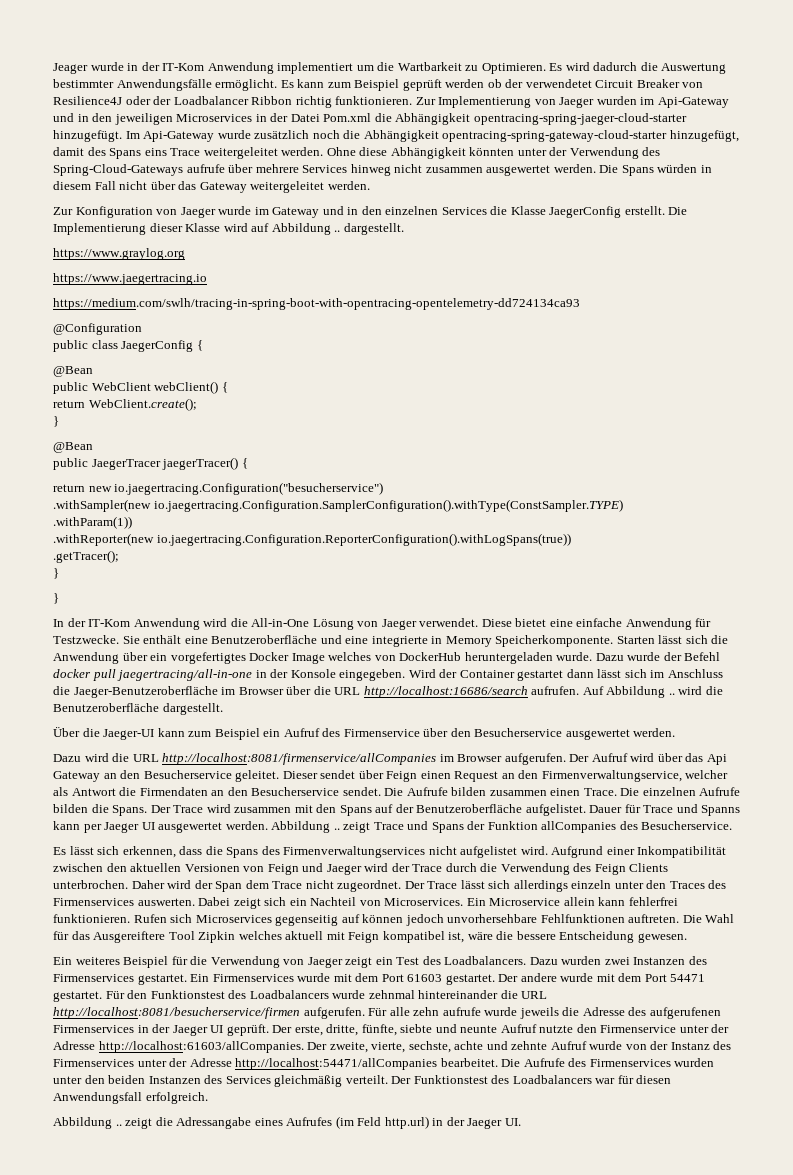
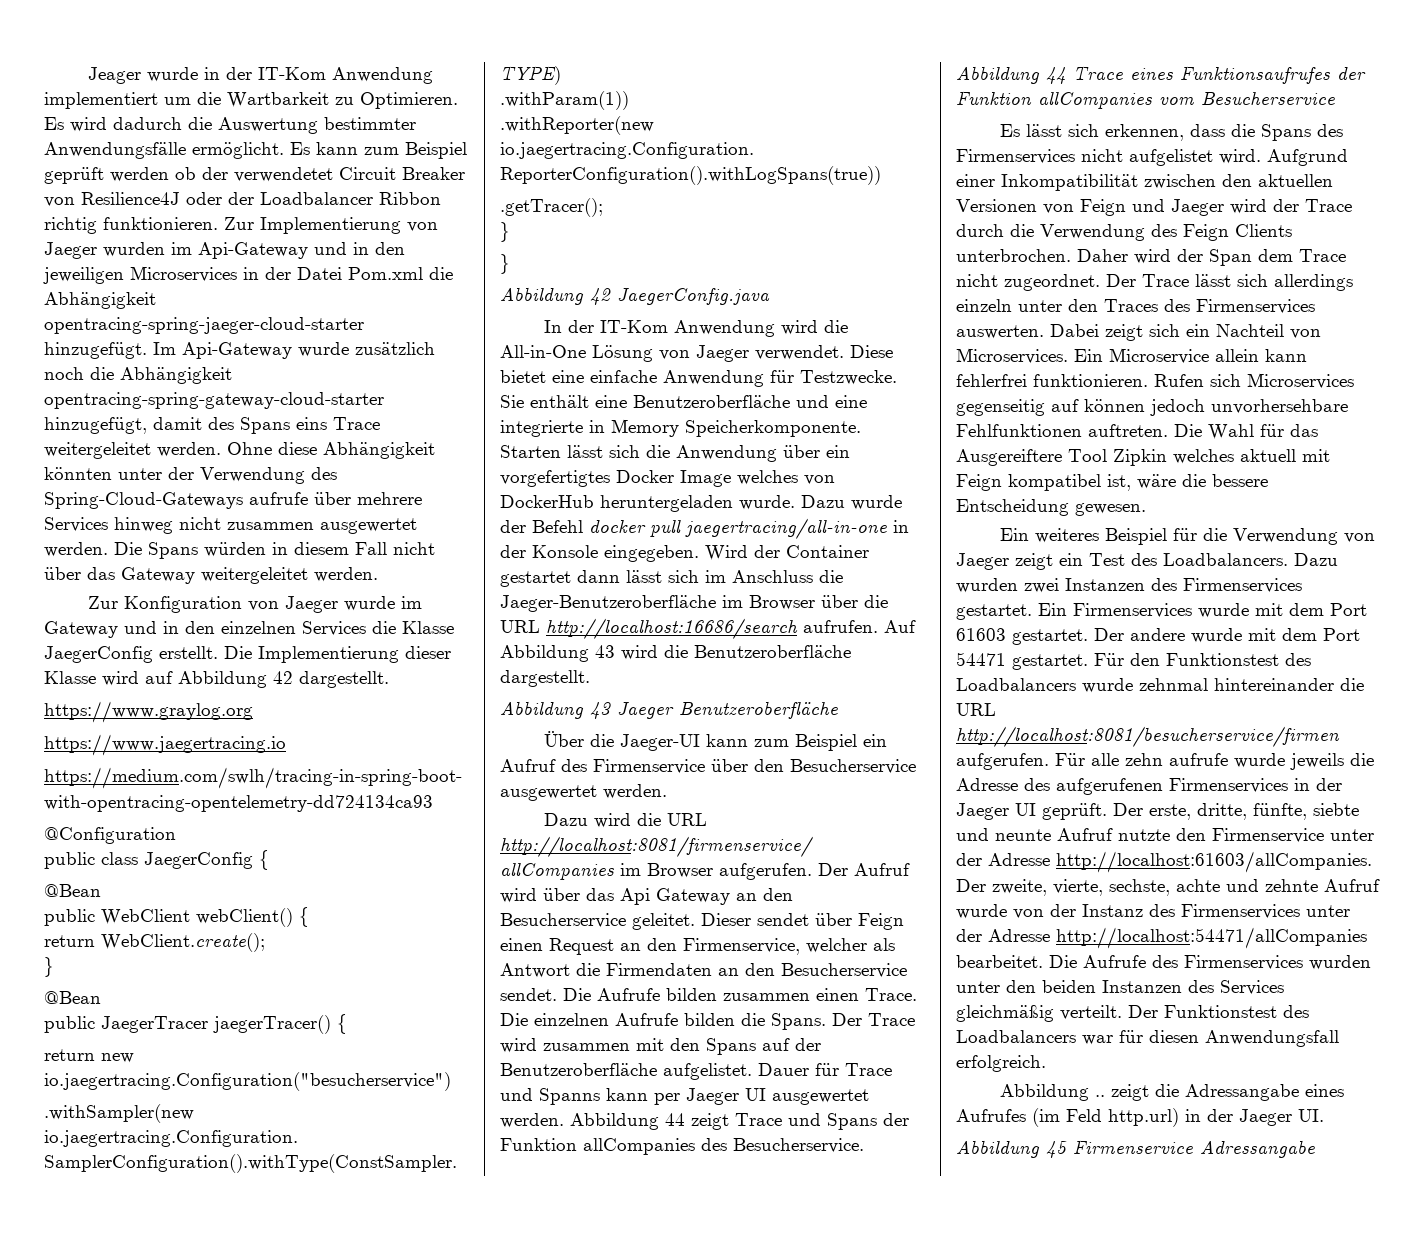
[334,230,341,232] .. -> [273,671,293,684] 42
(59, 598) none -> [500,287,770,305] // Abbildung 42 JaegerConfig.java
[668,693,675,695] .. -> [595,645,615,658] 43
(223, 709) none -> [500,701,838,719] // Abbildung 43 Jaeger Benutzeroberfläche
[541,770,682,782] Firmenverwaltungservice, -> [683,938,800,955] Firmenservice,
[333,828,340,830] .. -> [665,1113,685,1126] 44
(733, 825) none -> [956,66,1366,84] [956,91,1335,109] // Abbildung 44 Trace eines Funktionsaufrufes der Funktion allCompanies vom Besucherservice
[283,846,426,858] Firmenverwaltungservices -> [956,149,1075,164] Firmenservices
(521, 1122) none -> [956,1140,1315,1158] // Abbildung 45 Firmenservice Adressangabe

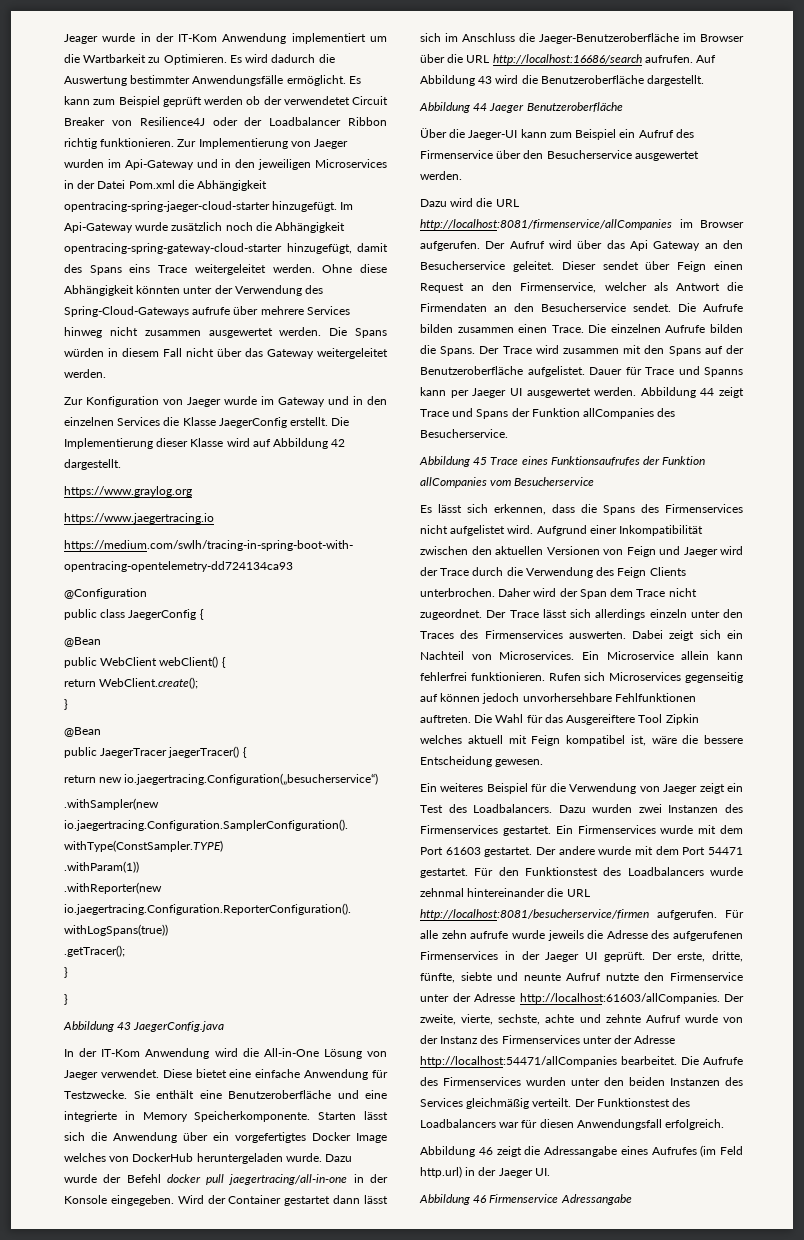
[44,1072,451,1091] io.jaegertracing.Configuration("besucherservice") -> [124,773,379,785] io.jaegertracing.Configuration(„besucherservice“)
[590,288,611,305] 42 -> [117,1022,132,1030] 43
[590,702,611,719] 43 -> [473,103,488,111] 44
[1046,67,1066,84] 44 -> [473,457,488,465] 45
[1095,1095,1106,1097] .. -> [478,1147,493,1155] 46
[1046,1141,1067,1158] 45 -> [473,1195,488,1203] 46

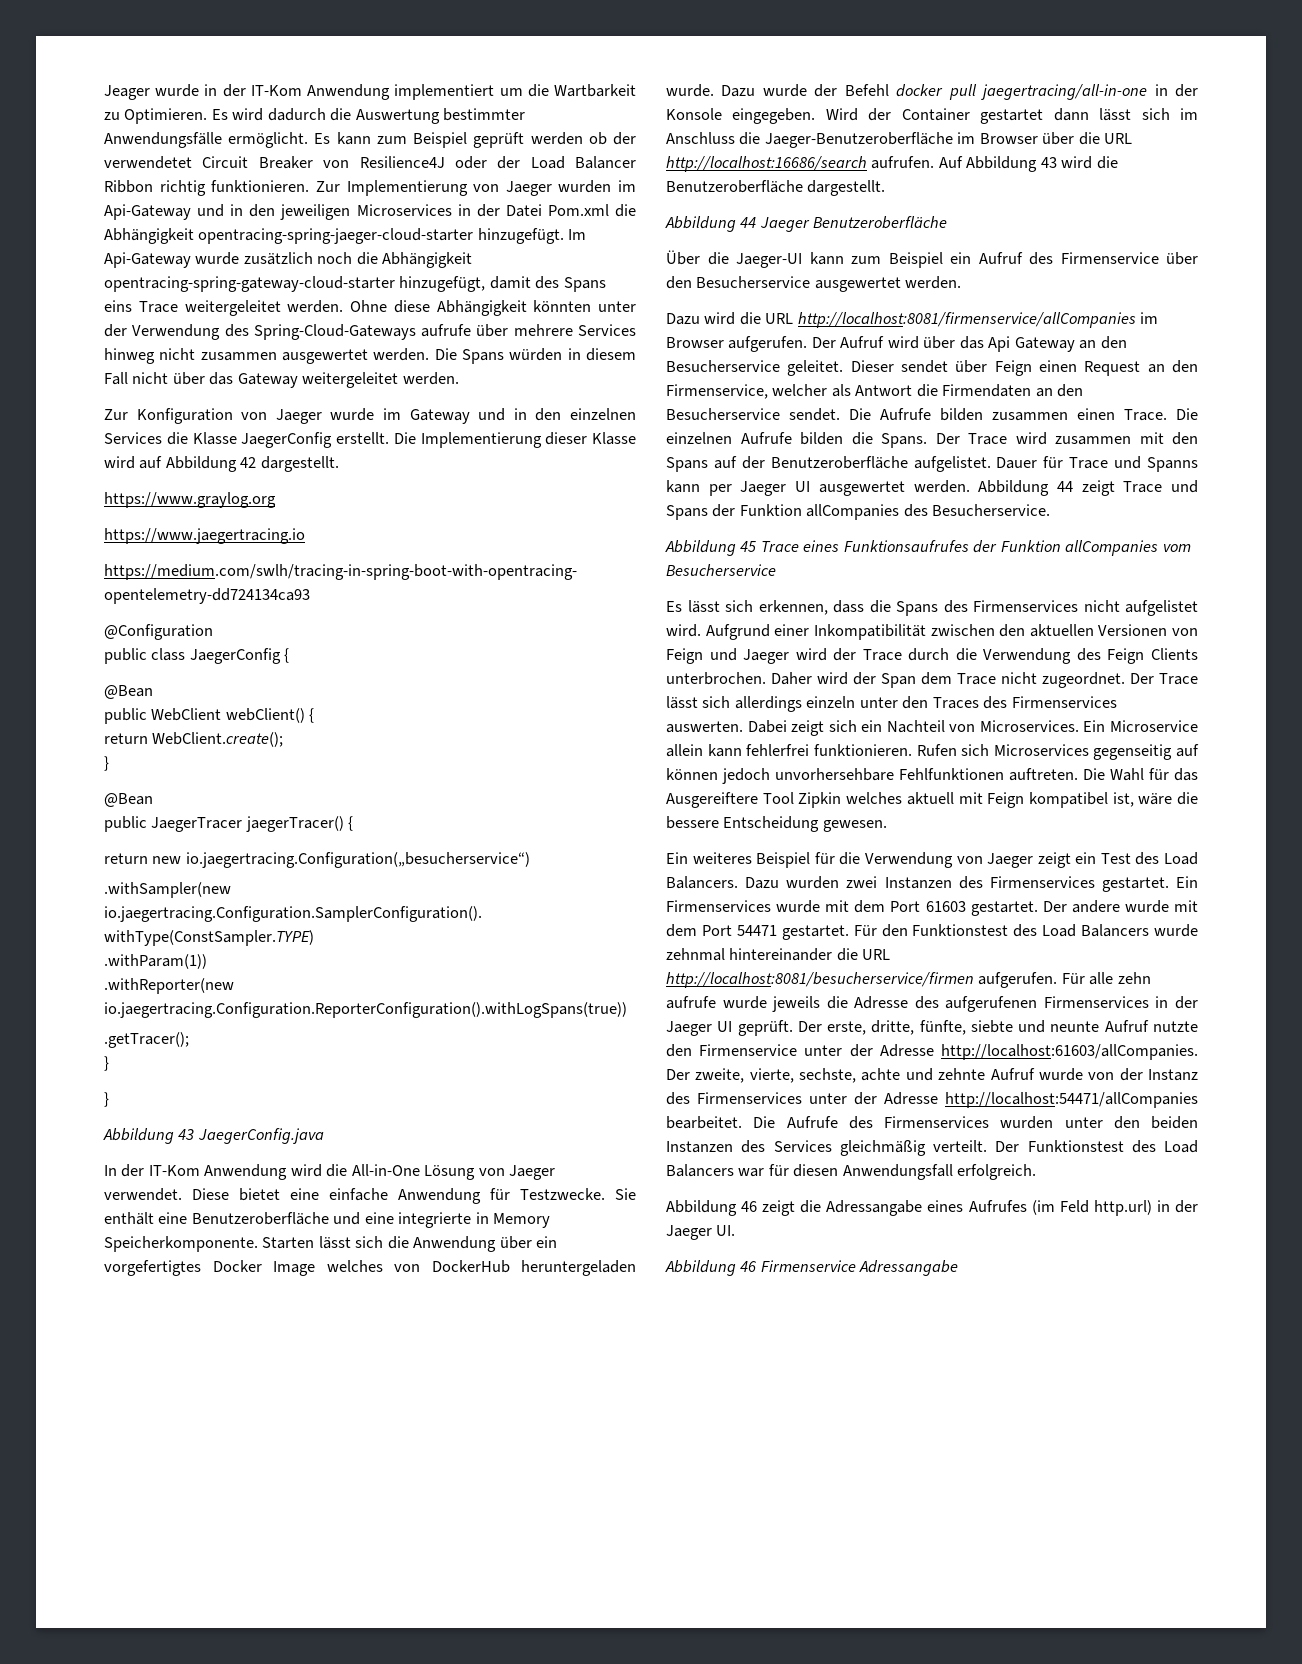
[269,117,342,126] Loadbalancer -> [530,156,636,169] Load Balancer
[473,804,553,813] Loadbalancers. -> [1164,852,1198,865] [666,876,738,889] Load Balancers.
[627,867,704,876] Loadbalancers -> [1042,924,1150,937] Load Balancers
[420,1119,496,1128] Loadbalancers -> [1164,1140,1198,1153] [666,1164,734,1177] Load Balancers

